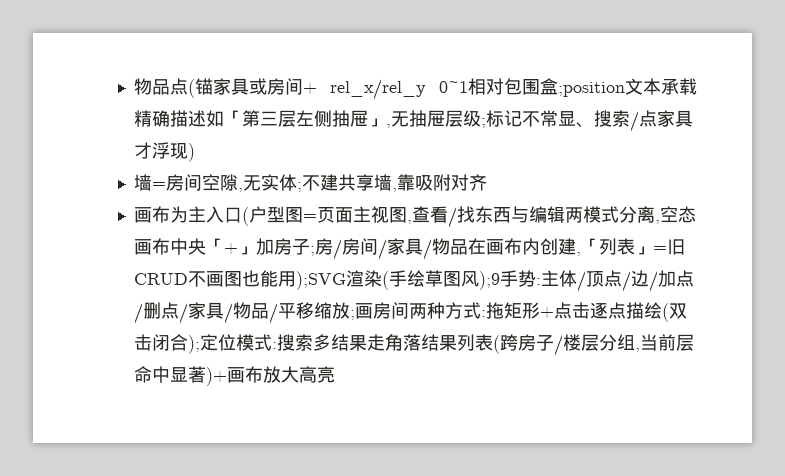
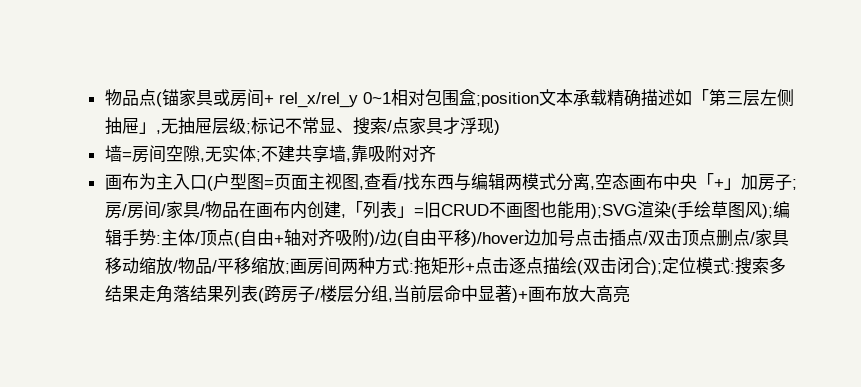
[478,271,500,290] );9 -> [761,201,790,219] [104,229,122,246] );编辑
[621,270,694,292] [133,303,143,324] /边/加点/ -> [233,229,716,247] (自由+轴对齐吸附)/边(自由平移)/hover边加号点击插点/双击顶点
(224, 310) none -> [104,257,173,275] 移动缩放

